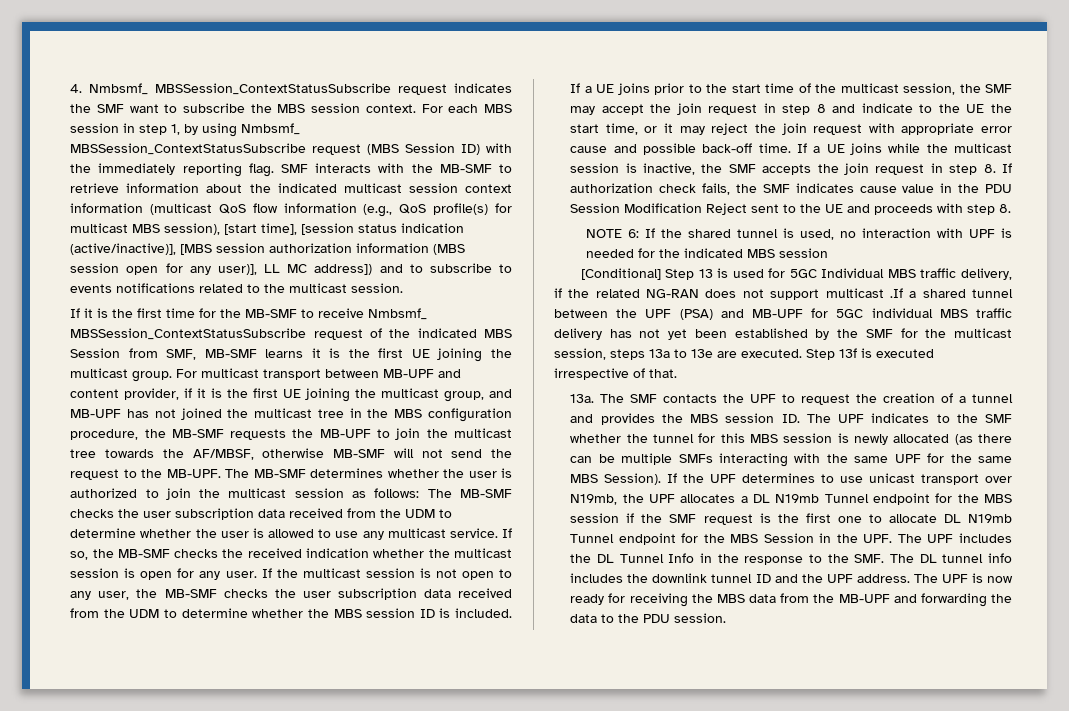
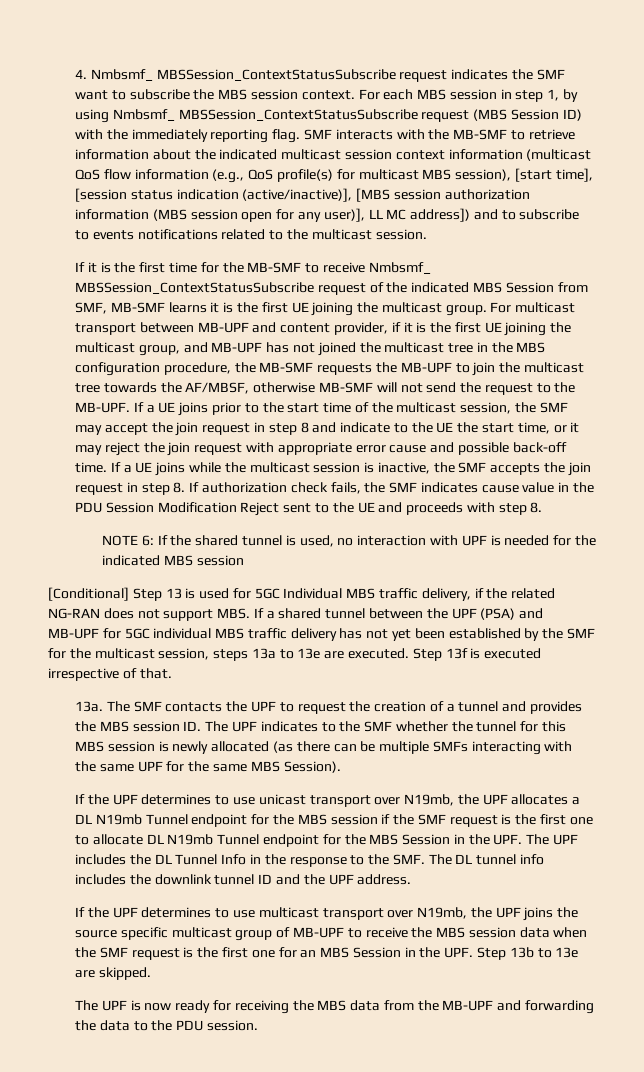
[225,468,512,478] [70,488,512,500] [70,508,453,520] [70,528,512,540] [70,548,512,560] [70,568,513,580] [70,588,512,600] [70,608,513,618] The MB-SMF determines whether the user is authorized to join the multicast session as follows: The MB-SMF checks the user subscription data received from the UDM to determine whether the user is allowed to use any multicast service. If so, the MB-SMF checks the received indication whether the multicast session is open for any user. If the multicast session is not open to any user, the MB-SMF checks the user subscription data received from the UDM to determine whether the MBS session ID is included. -> (131, 407) none
[825,288,903,298] multicast .If -> [217,608,264,619] MBS. If
(662, 479) none -> (341, 767) //
(910, 578) none -> [75,907,579,921] [75,927,588,941] [75,947,579,960] [75,967,151,980] // If the UPF determines to use multicast transport over N19mb, the UPF joins the source specific multicast group of MB-UPF to receive the MBS session data when the SMF request is the first one for an MBS Session in the UPF. Step 13b to 13e are skipped. //

